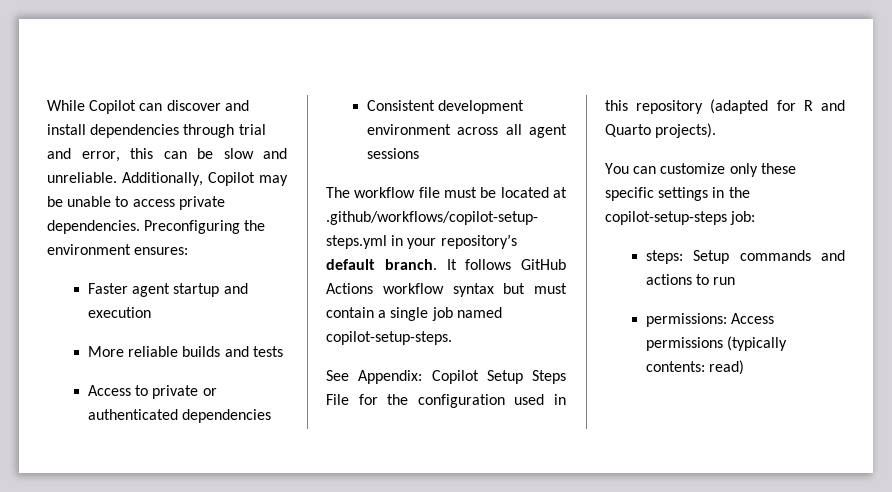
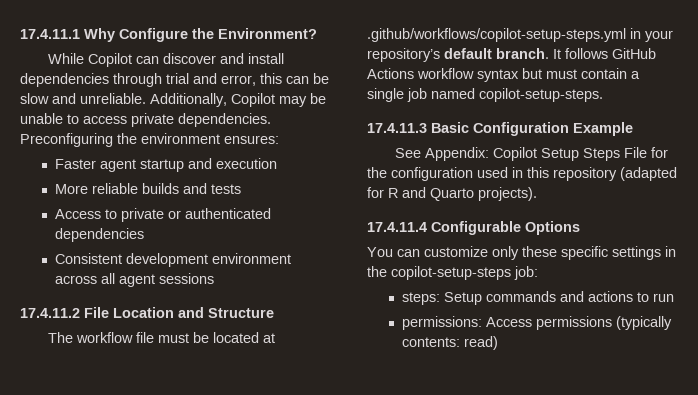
(47, 105) none -> [20,28,317,42] 17.4.11.1 Why Configure the Environment? //
(420, 153) none -> [20,307,274,318] // 17.4.11.2 File Location and Structure
(452, 338) none -> [367,122,633,136] // 17.4.11.3 Basic Configuration Example
(717, 130) none -> [367,221,580,235] // 17.4.11.4 Configurable Options

